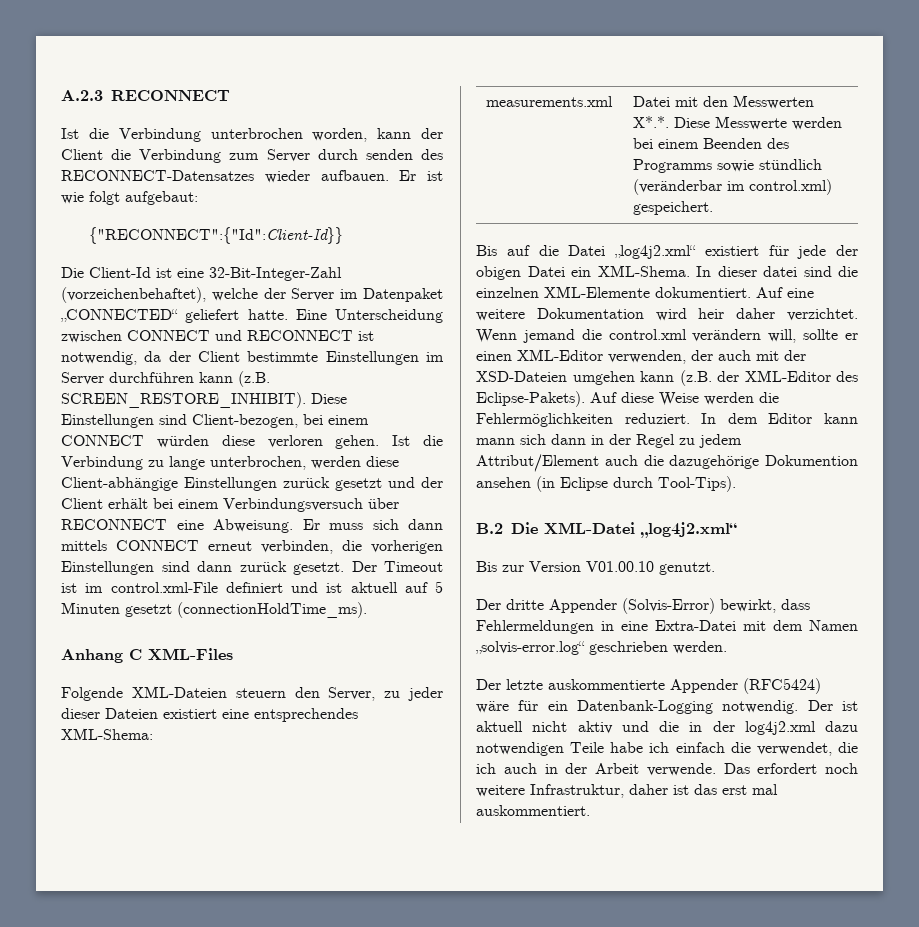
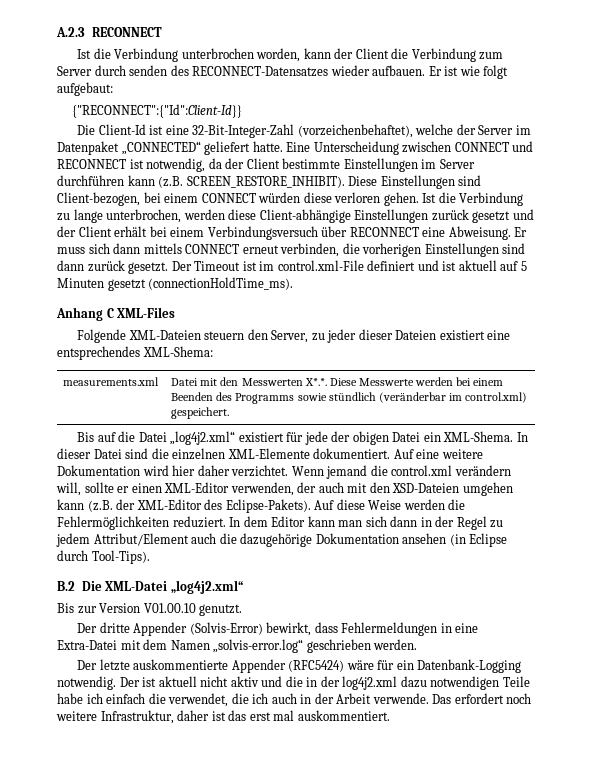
[763,266,797,277] datei -> [93,449,122,459] Datei
[698,308,725,319] heir -> [172,465,196,476] hier
[784,350,806,361] der -> [369,482,390,493] den
[476,438,515,445] mann -> [338,520,363,527] man
[765,455,858,466] Dokumention -> [315,533,399,544] Dokumentation

